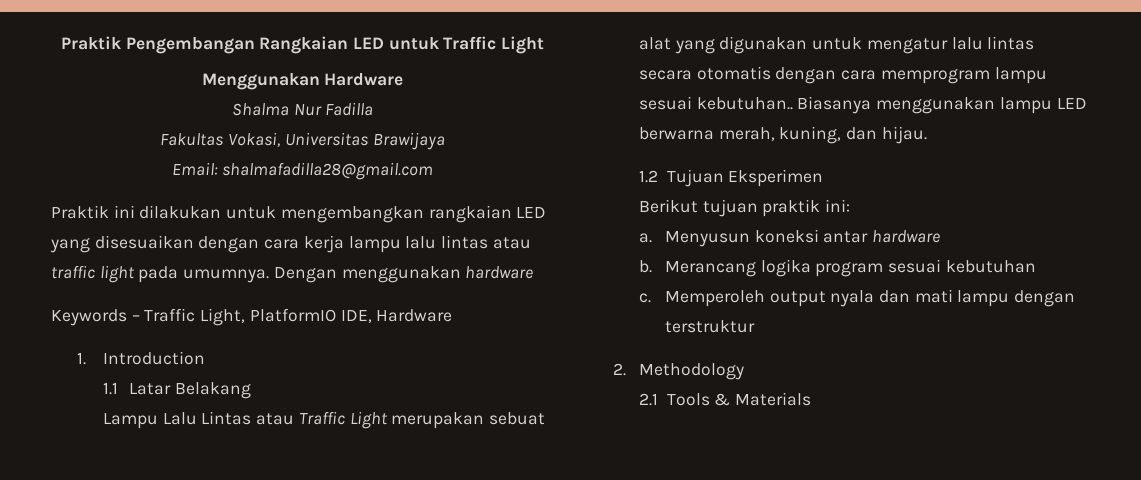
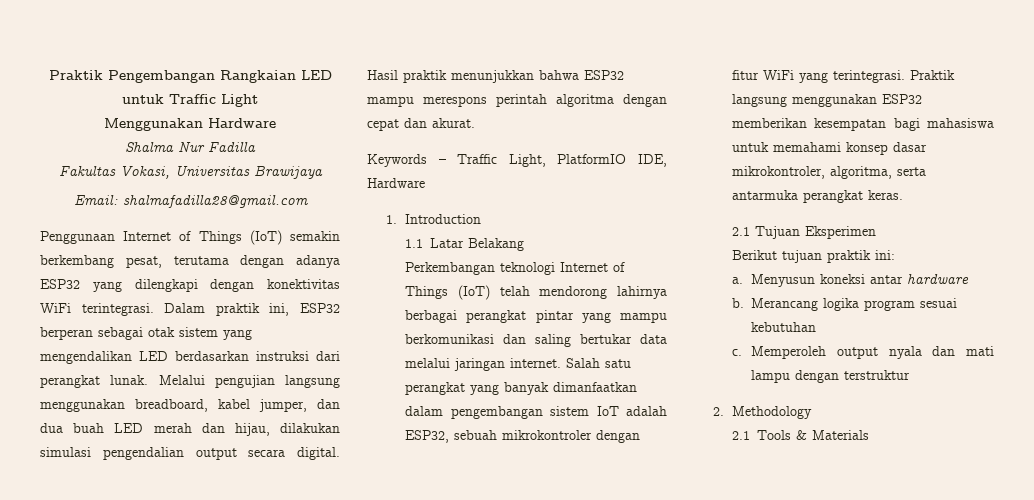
[51,205,547,223] [50,235,531,253] [51,265,534,283] Praktik ini dilakukan untuk mengembangkan rangkaian LED yang disesuaikan dengan cara kerja lampu lalu lintas atau traffic light pada umumnya. Dengan menggunakan hardware -> [40,230,340,245] [40,255,340,268] [40,279,340,292] [40,303,340,316] [40,327,252,340] [40,351,340,364] [40,375,340,388] [40,399,340,412] [40,423,340,436] [40,447,340,460] [367,70,624,83] [367,94,667,107] [367,118,475,131] Penggunaan Internet of Things (IoT) semakin berkembang pesat, terutama dengan adanya ESP32 yang dilengkapi dengan konektivitas WiFi terintegrasi. Dalam praktik ini, ESP32 berperan sebagai otak sistem yang mengendalikan LED berdasarkan instruksi dari perangkat lunak. Melalui pengujian langsung menggunakan breadboard, kabel jumper, dan dua buah LED merah dan hijau, dilakukan simulasi pengendalian output secara digital. Hasil praktik menunjukkan bahwa ESP32 mampu merespons perintah algoritma dengan cepat dan akurat.
[102,411,545,429] [638,36,1035,54] [638,66,1047,84] [638,96,1087,114] [638,126,927,144] [638,170,658,183] Lampu Lalu Lintas atau Traffic Light merupakan sebuat alat yang digunakan untuk mengatur lalu lintas secara otomatis dengan cara memprogram lampu sesuai kebutuhan.. Biasanya menggunakan lampu LED berwarna merah, kuning, dan hijau. // 1.2 -> [404,262,625,275] [404,285,667,300] [404,310,667,323] [404,334,667,347] [404,358,631,371] [404,382,637,395] [404,406,667,419] [404,430,640,443] [731,70,955,83] [731,94,922,107] [731,118,994,131] [731,142,927,155] [731,166,926,179] [731,190,903,203] [731,227,750,236] Perkembangan teknologi Internet of Things (IoT) telah mendorong lahirnya berbagai perangkat pintar yang mampu berkomunikasi dan saling bertukar data melalui jaringan internet. Salah satu perangkat yang banyak dimanfaatkan dalam pengembangan sistem IoT adalah ESP32, sebuah mikrokontroler dengan fitur WiFi yang terintegrasi. Praktik langsung menggunakan ESP32 memberikan kesempatan bagi mahasiswa untuk memahami konsep dasar mikrokontroler, algoritma, serta antarmuka perangkat keras. // 2.1

